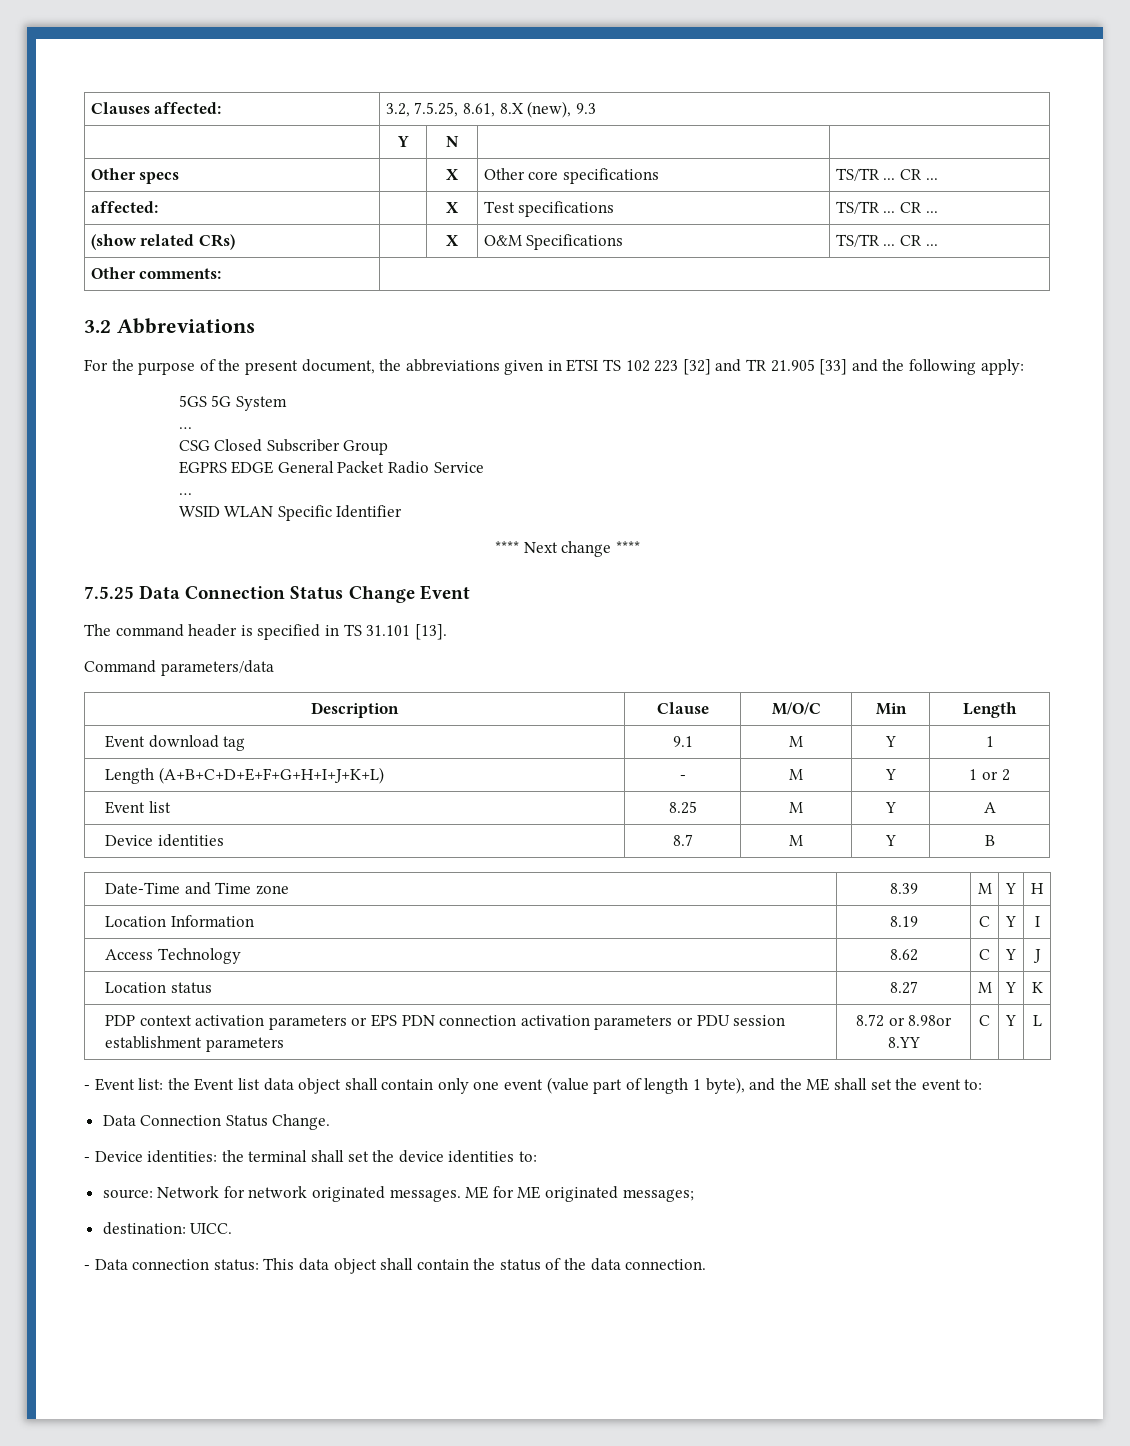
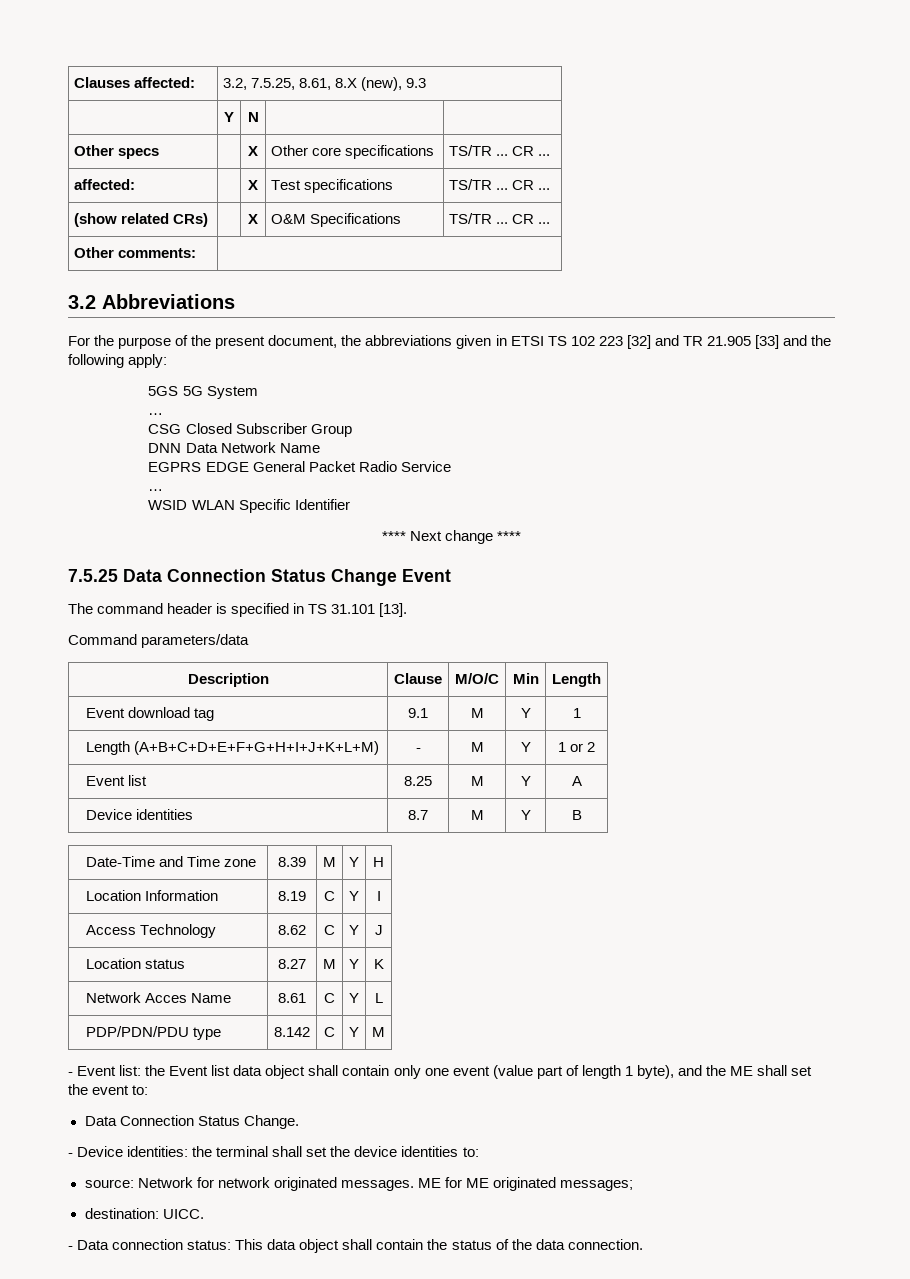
(389, 447) none -> [148,442,320,453] // DNN Data Network Name
[158,767,384,784] (A+B+C+D+E+F+G+H+I+J+K+L) -> [134,741,380,755] (A+B+C+D+E+F+G+H+I+J+K+L+M)
[105,1014,786,1030] [105,1036,284,1052] [855,1014,953,1027] [887,1037,920,1048] [979,1015,990,1026] [1005,1015,1016,1026] [1032,1015,1042,1026] PDP context activation parameters or EPS PDN connection activation parameters or PDU session establishment parameters | 8.72 or 8.98or 8.YY | C | Y | L -> [86,992,232,1003] [278,993,306,1003] [324,993,335,1003] [349,993,359,1003] [374,993,383,1003] [86,1026,222,1040] [274,1027,310,1037] [324,1027,335,1037] [349,1027,359,1037] [372,1027,385,1037] Network Acces Name | 8.61 | C | Y | L // PDP/PDN/PDU type | 8.142 | C | Y | M

